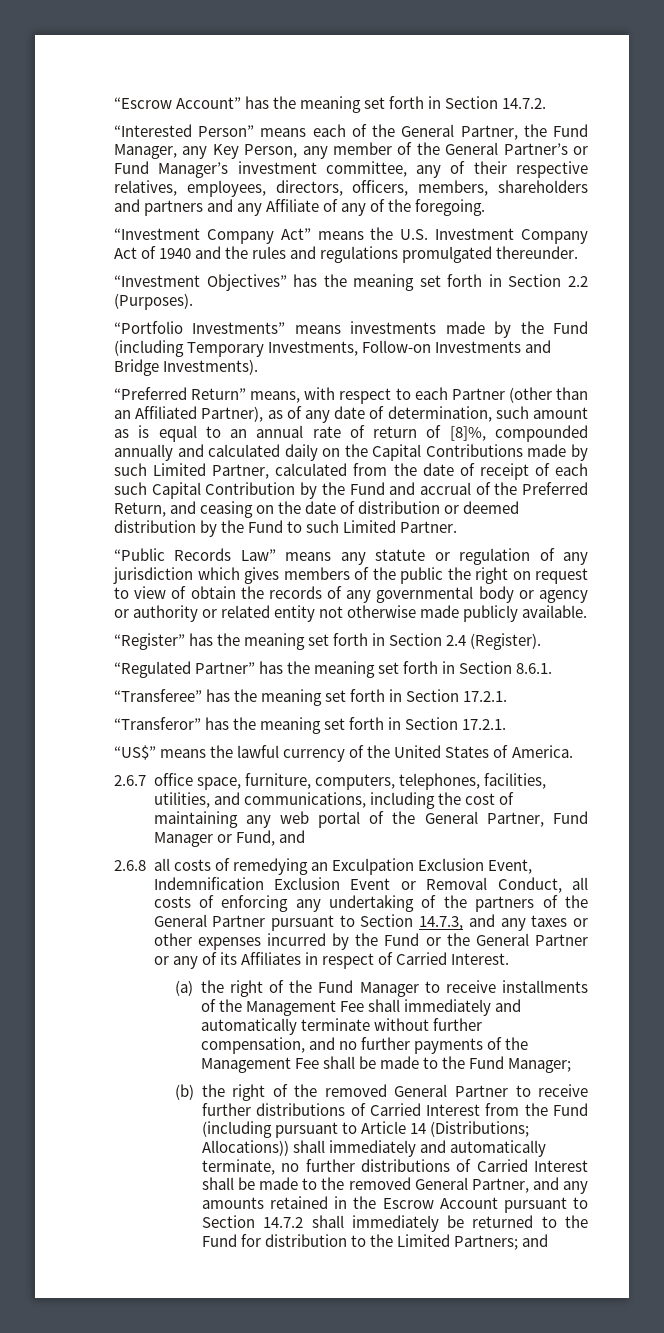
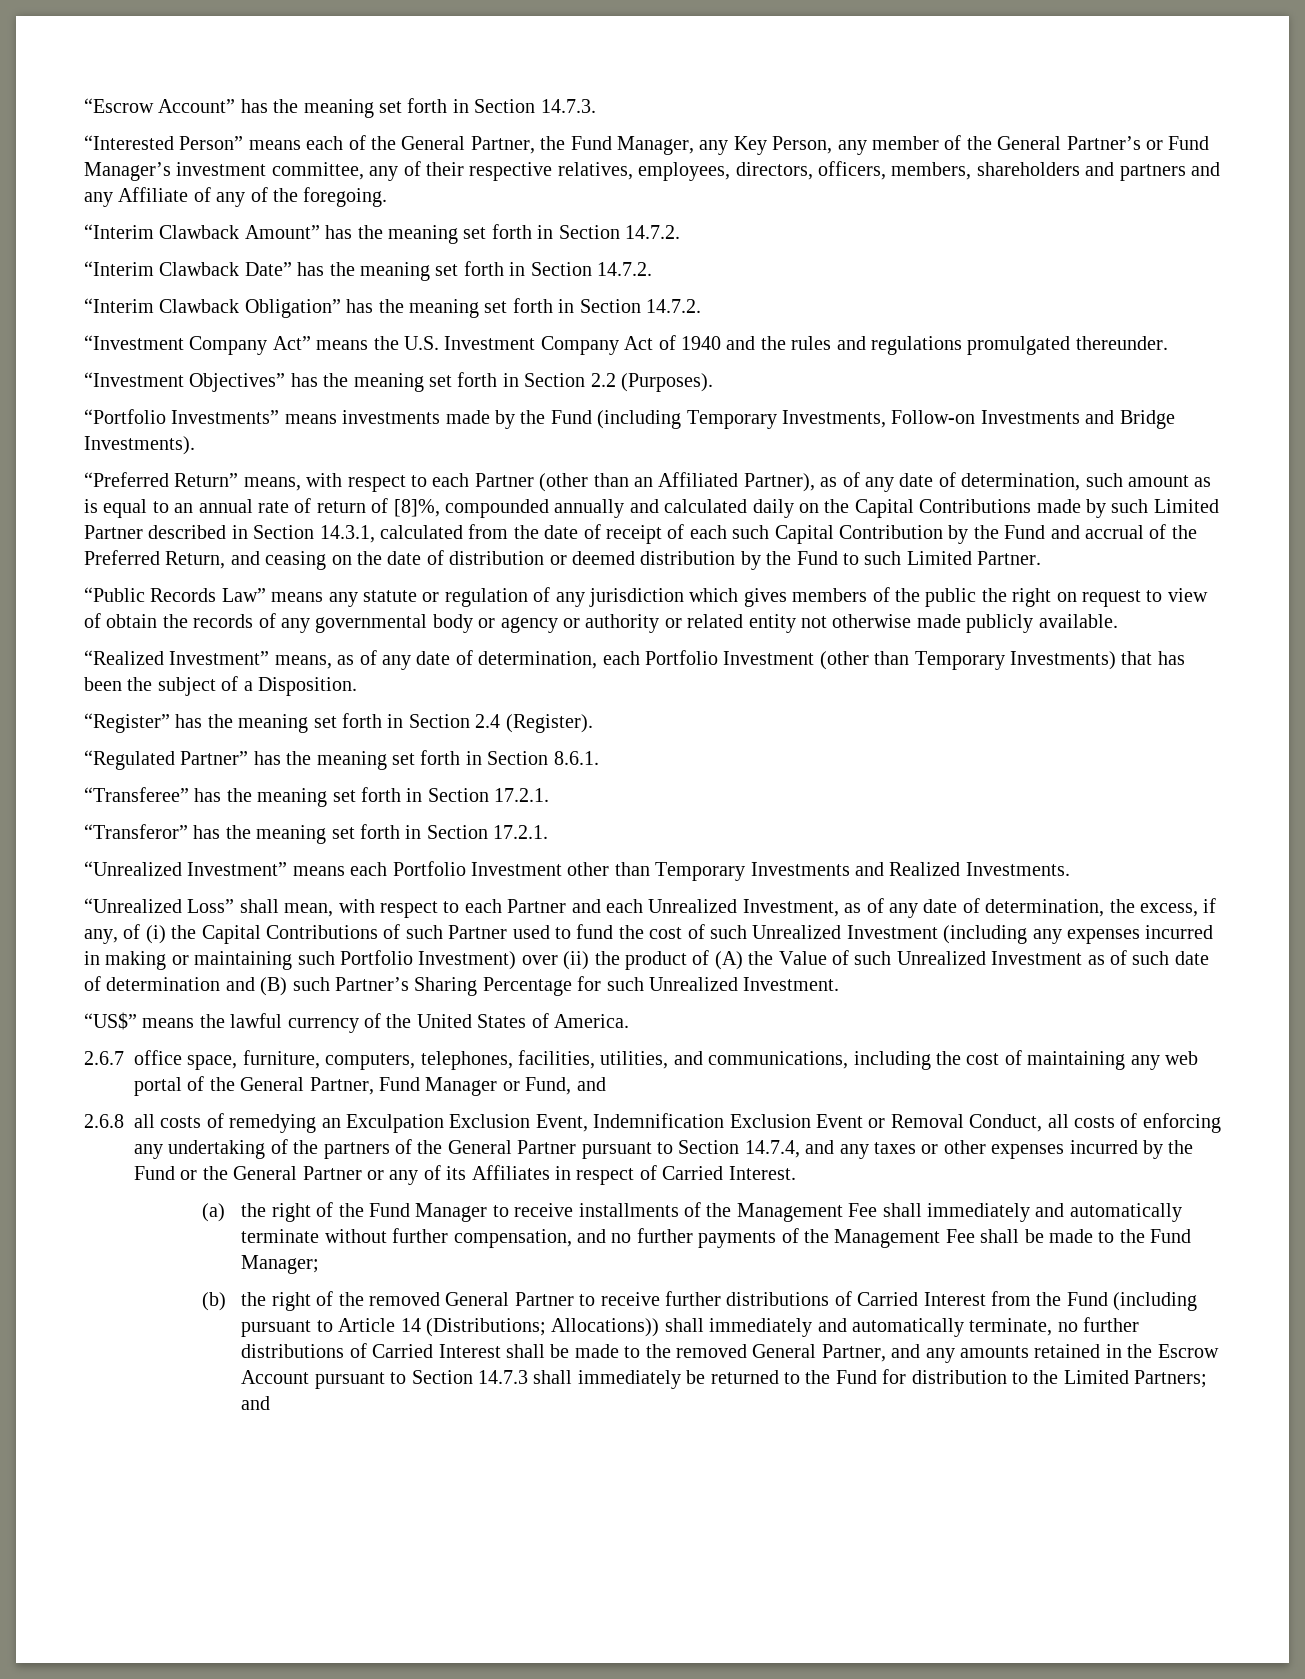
[502,98,547,109] 14.7.2. -> [540,99,596,113] 14.7.3.
(486, 207) none -> [84,224,680,244] [84,261,652,281] [84,298,701,318] // “Interim Clawback Amount” has the meaning set forth in Section 14.7.2. // “Interim Clawback Date” has the meaning set forth in Section 14.7.2. // “Interim Clawback Obligation” has the meaning set forth in Section 14.7.2.
[212,464,270,479] Partner, -> [84,525,375,543] Partner described in Section 14.3.1,
(588, 611) none -> [84,650,1185,670] [84,676,357,696] // “Realized Investment” means, as of any date of determination, each Portfolio Investment (other than Temporary Investments) that has been the subject of a Disposition.
(507, 724) none -> [84,861,1070,881] [84,898,1217,918] [84,924,1214,944] [84,950,1209,970] [84,976,840,996] // “Unrealized Investment” means each Portfolio Investment other than Temporary Investments and Realized Investments. // “Unrealized Loss” shall mean, with respect to each Partner and each Unrealized Investment, as of any date of determination, the excess, if any, of (i) the Capital Contributions of such Partner used to fund the cost of such Unrealized Investment (including any expenses incurred in making or maintaining such Portfolio Investment) over (ii) the product of (A) the Value of such Unrealized Investment as of such date of determination and (B) such Partner’s Sharing Percentage for such Unrealized Investment.
[419,916,464,930] 14.7.3, -> [744,1140,800,1158] 14.7.4,
[263,1217,304,1228] 14.7.2 -> [478,1370,529,1384] 14.7.3

